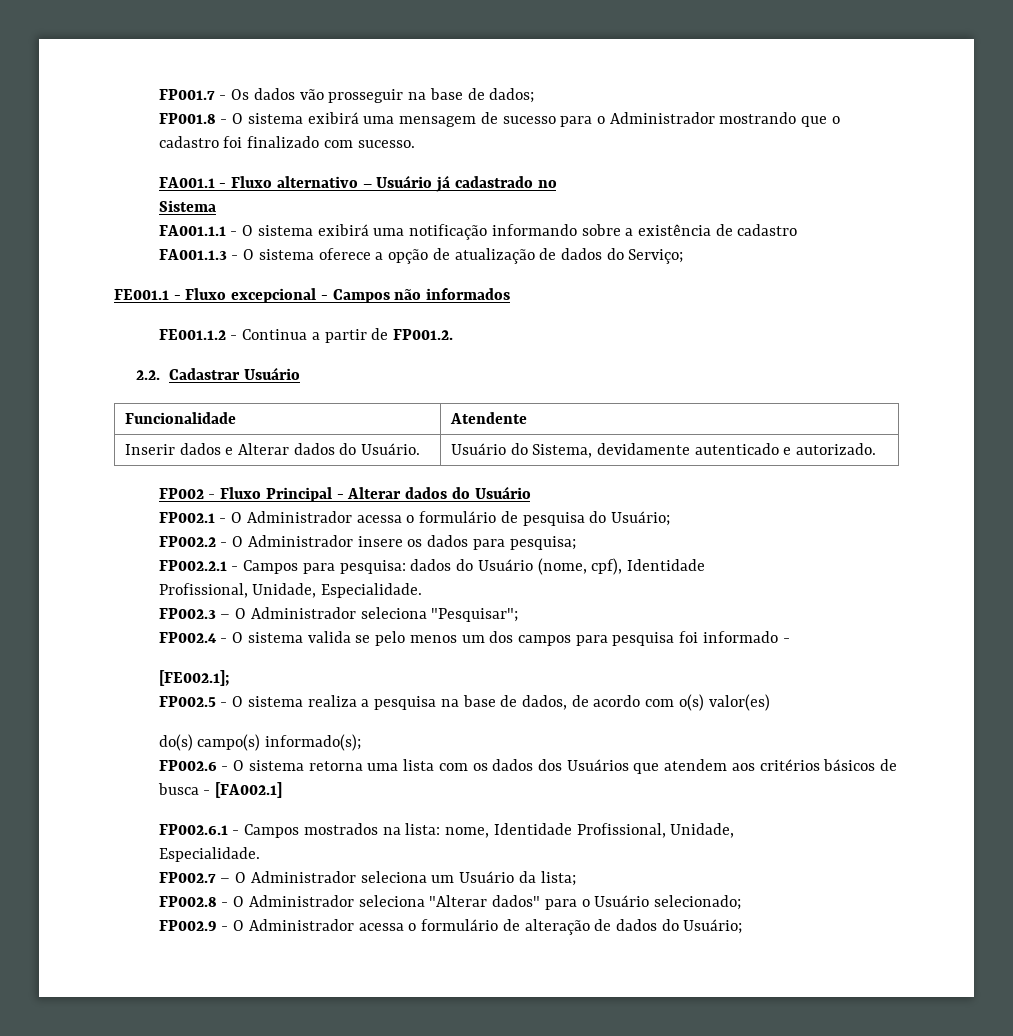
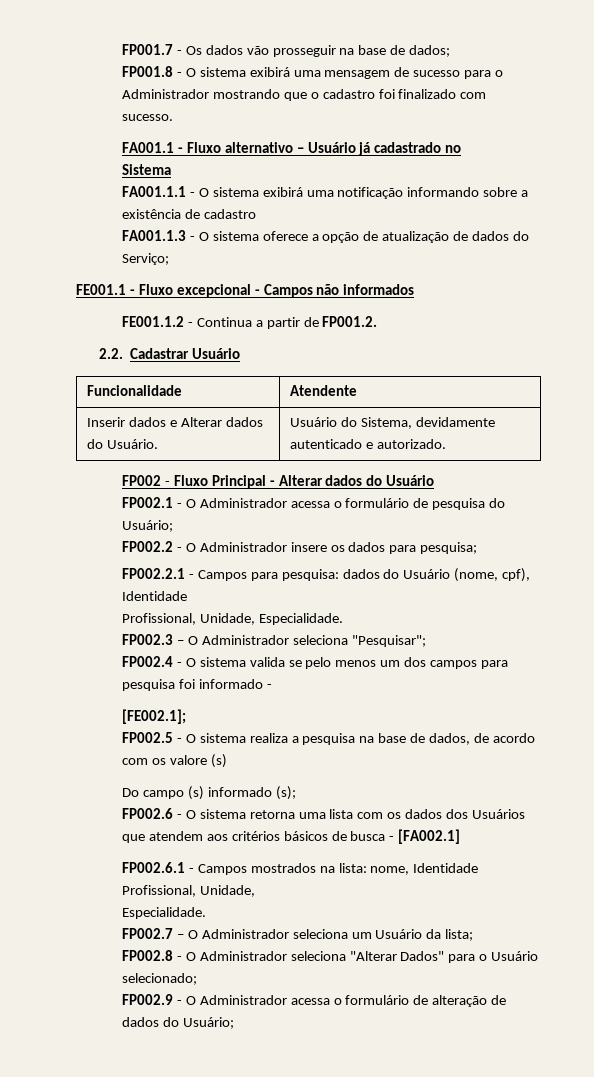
[678,694,770,711] [158,734,362,751] o(s) valor(es) // do(s) campo(s) informado(s); -> [151,754,227,768] [121,786,296,800] os valore (s) // Do campo (s) informado (s);
[492,895,541,907] dados" -> [400,951,445,961] Dados"

